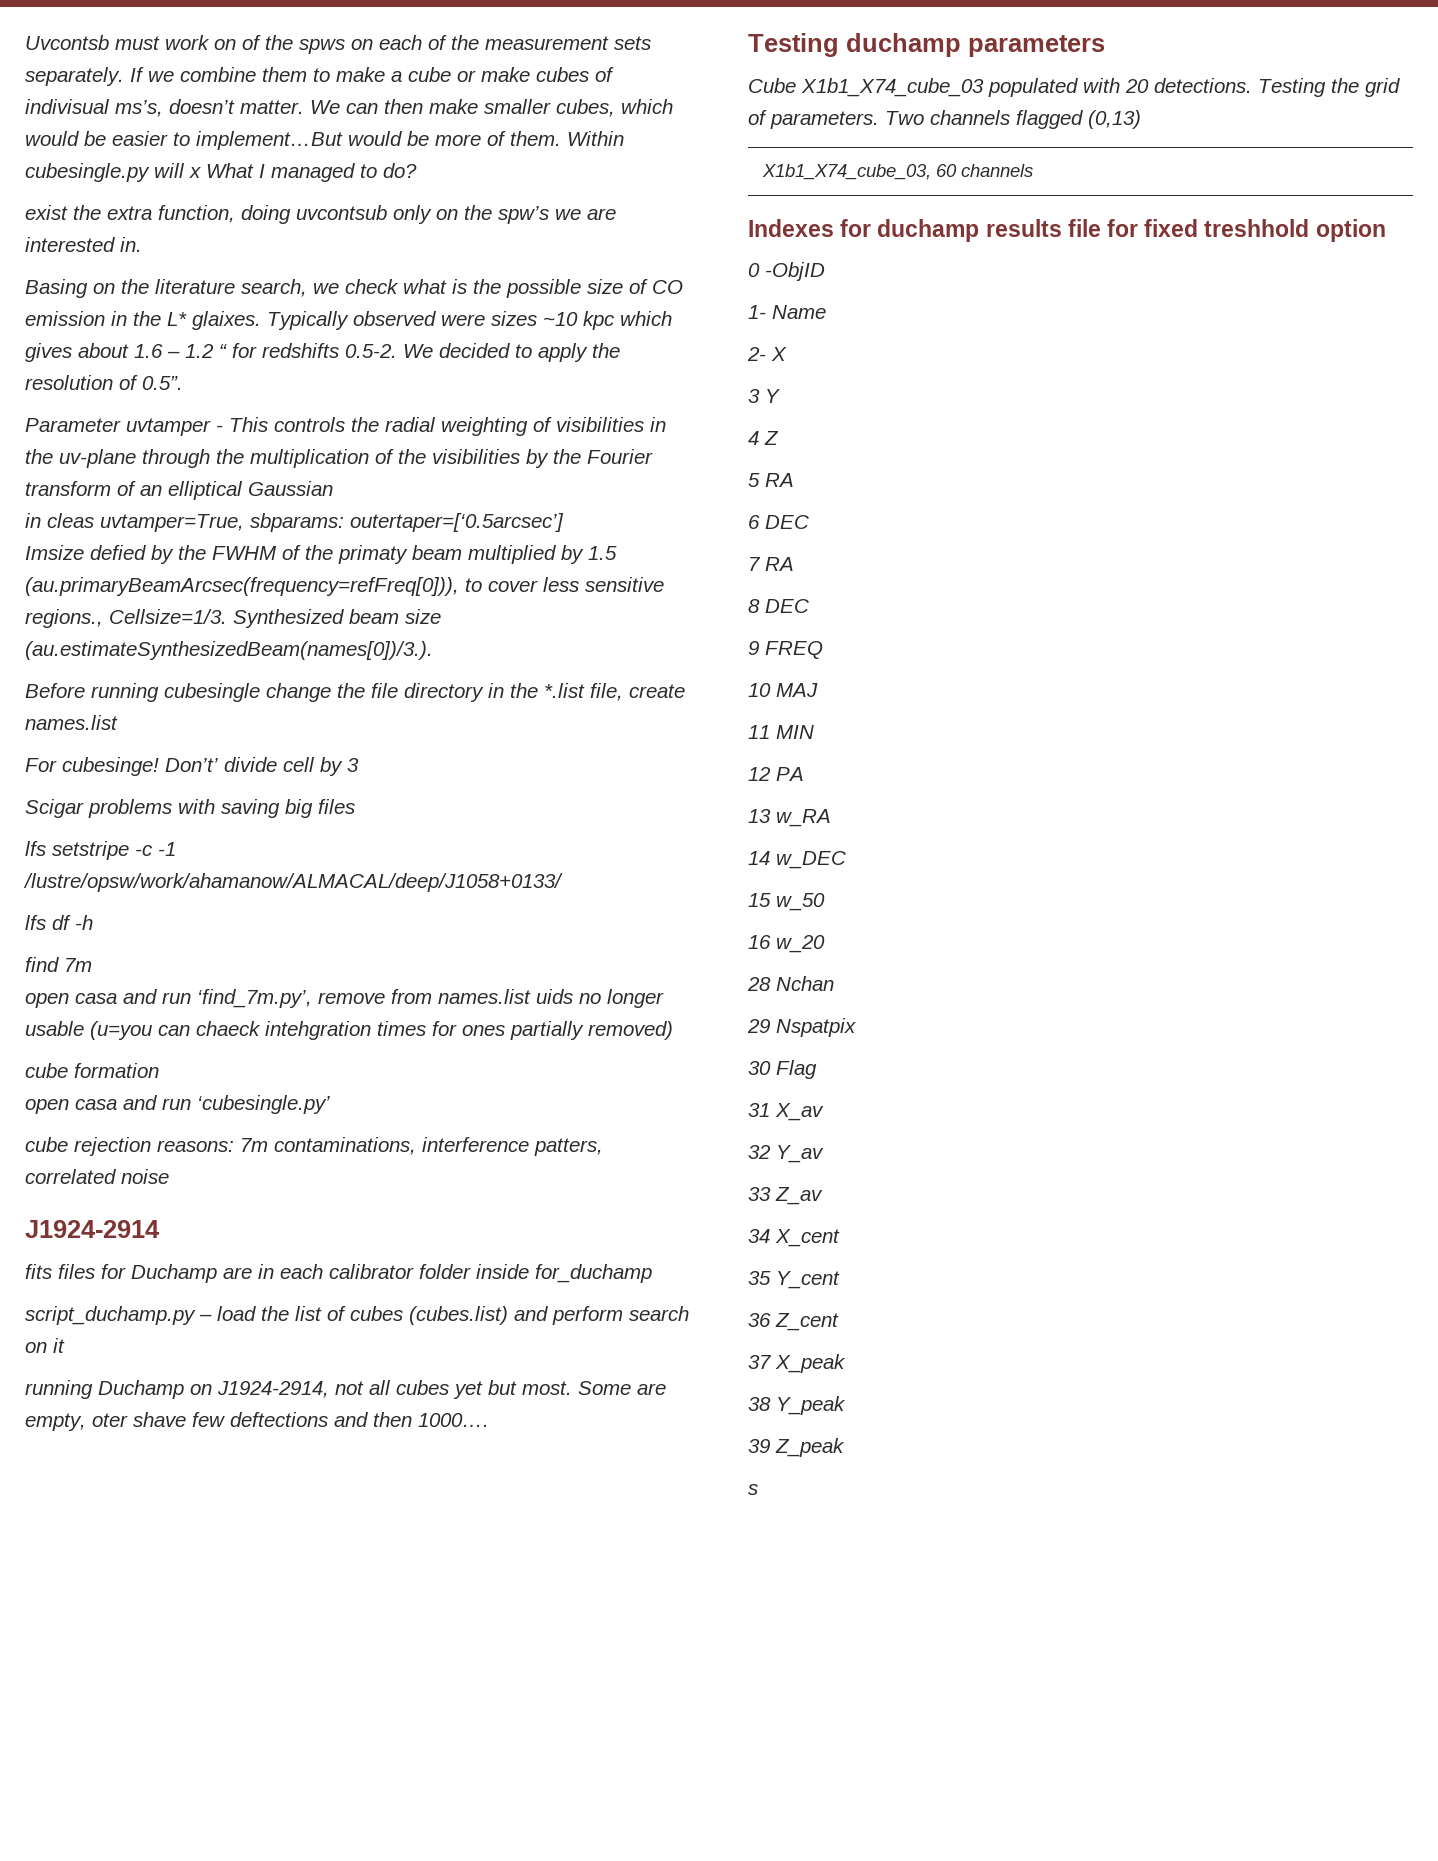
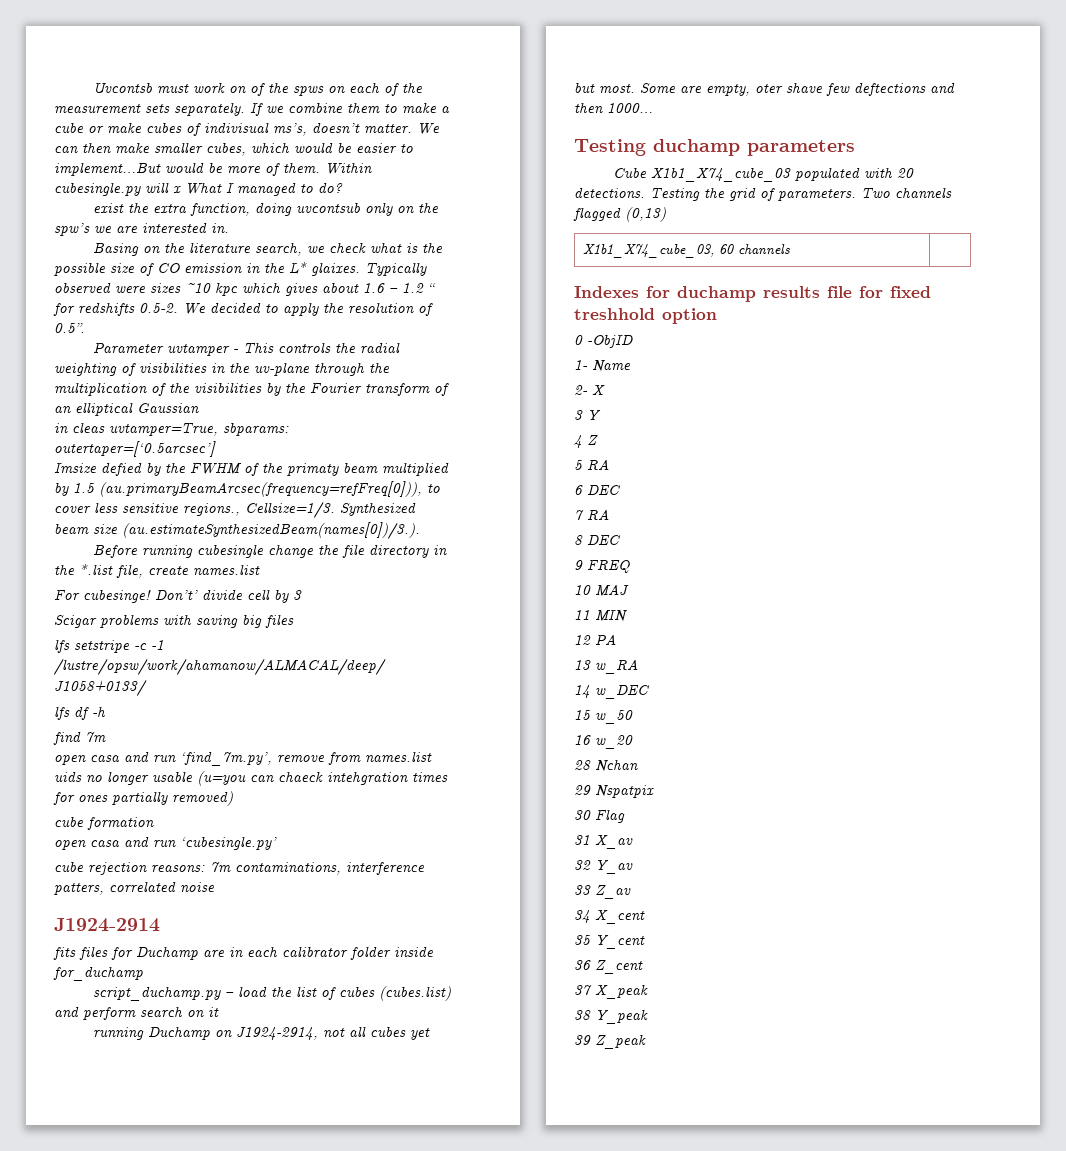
[418,1413,489,1427] 1000…. -> [607,103,653,113] 1000…
[748,1484,758,1495] // s -> (646, 1041) none

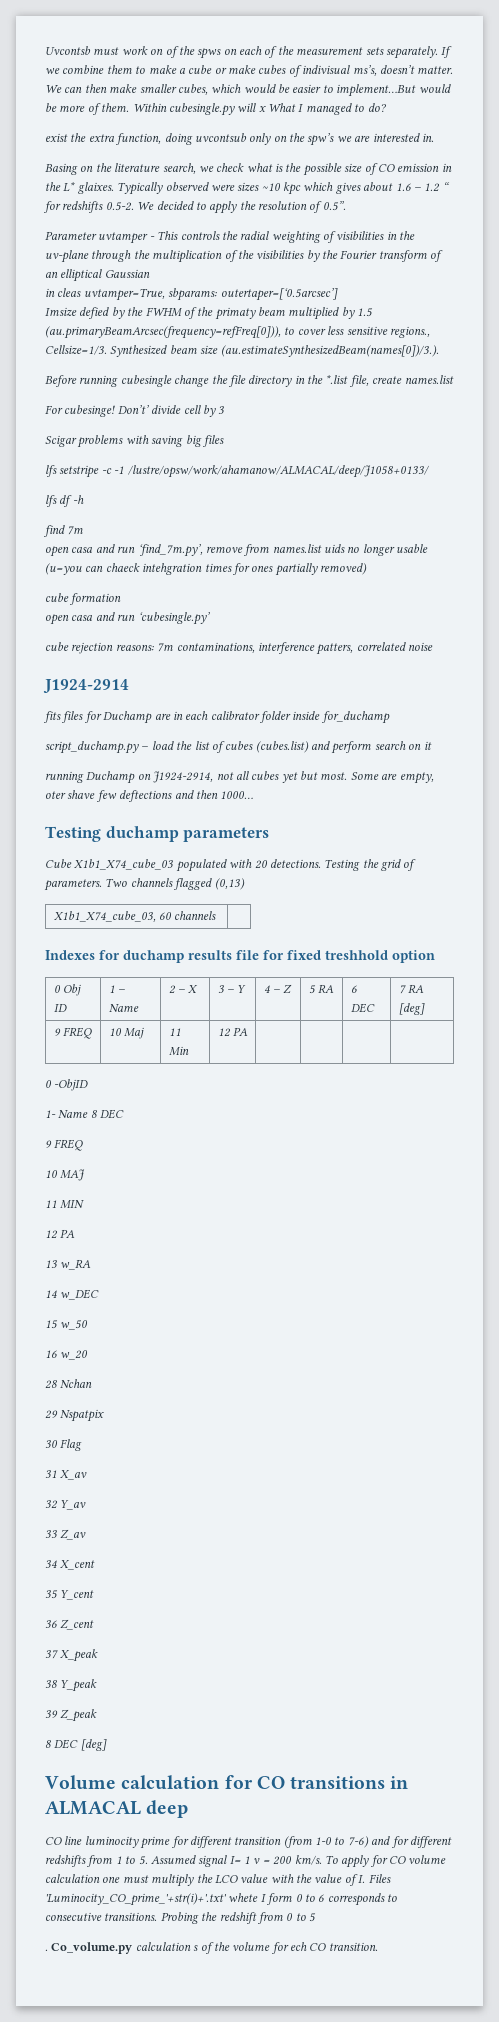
[574,335,633,348] [574,360,631,372] [574,385,605,395] [574,410,601,420] [574,435,598,448] [574,459,609,470] [574,485,621,495] [574,509,609,520] // 0 -ObjID // 1- Name // 2- X // 3 Y // 4 Z // 5 RA // 6 DEC // 7 RA // -> [53,984,82,996] [53,1004,67,1012] [108,985,126,993] [108,1004,139,1012] [168,985,199,994] [217,985,247,993] [263,984,293,994] [308,984,335,994] [350,985,357,993] [350,1003,375,1013] [398,984,425,994] [398,1003,425,1015] [53,1027,93,1039] [108,1027,145,1039] [168,1028,181,1036] [168,1046,189,1056] [217,1027,249,1037] [45,1079,89,1091] [45,1110,89,1118] // 0 Obj ID | 1 – Name | 2 – X | 3 – Y | 4 – Z | 5 RA | 6 DEC | 7 RA [deg] // 9 FREQ | 10 Maj | 11 Min | 12 PA | | | | // 0 -ObjID // 1- Name
(646, 1041) none -> [45,1739,107,1751] [45,1775,409,1790] [45,1800,189,1818] [45,1836,452,1849] [45,1855,447,1868] [45,1874,391,1887] [45,1893,397,1906] [45,1912,316,1924] [45,1942,378,1954] // 8 DEC [deg] // Volume calculation for CO transitions in ALMACAL deep // CO line luminocity prime for different transition (from 1-0 to 7-6) and for different redshifts from 1 to 5. Assumed signal I= 1 v = 200 km/s. To apply for CO volume calculation one must multiply the LCO value with the value of I. Files 'Luminocity_CO_prime_'+str(i)+'.txt' whete I form 0 to 6 corresponds to consecutive transitions. Probing the redshift from 0 to 5 // . Co_volume.py calculation s of the volume for ech CO transition.

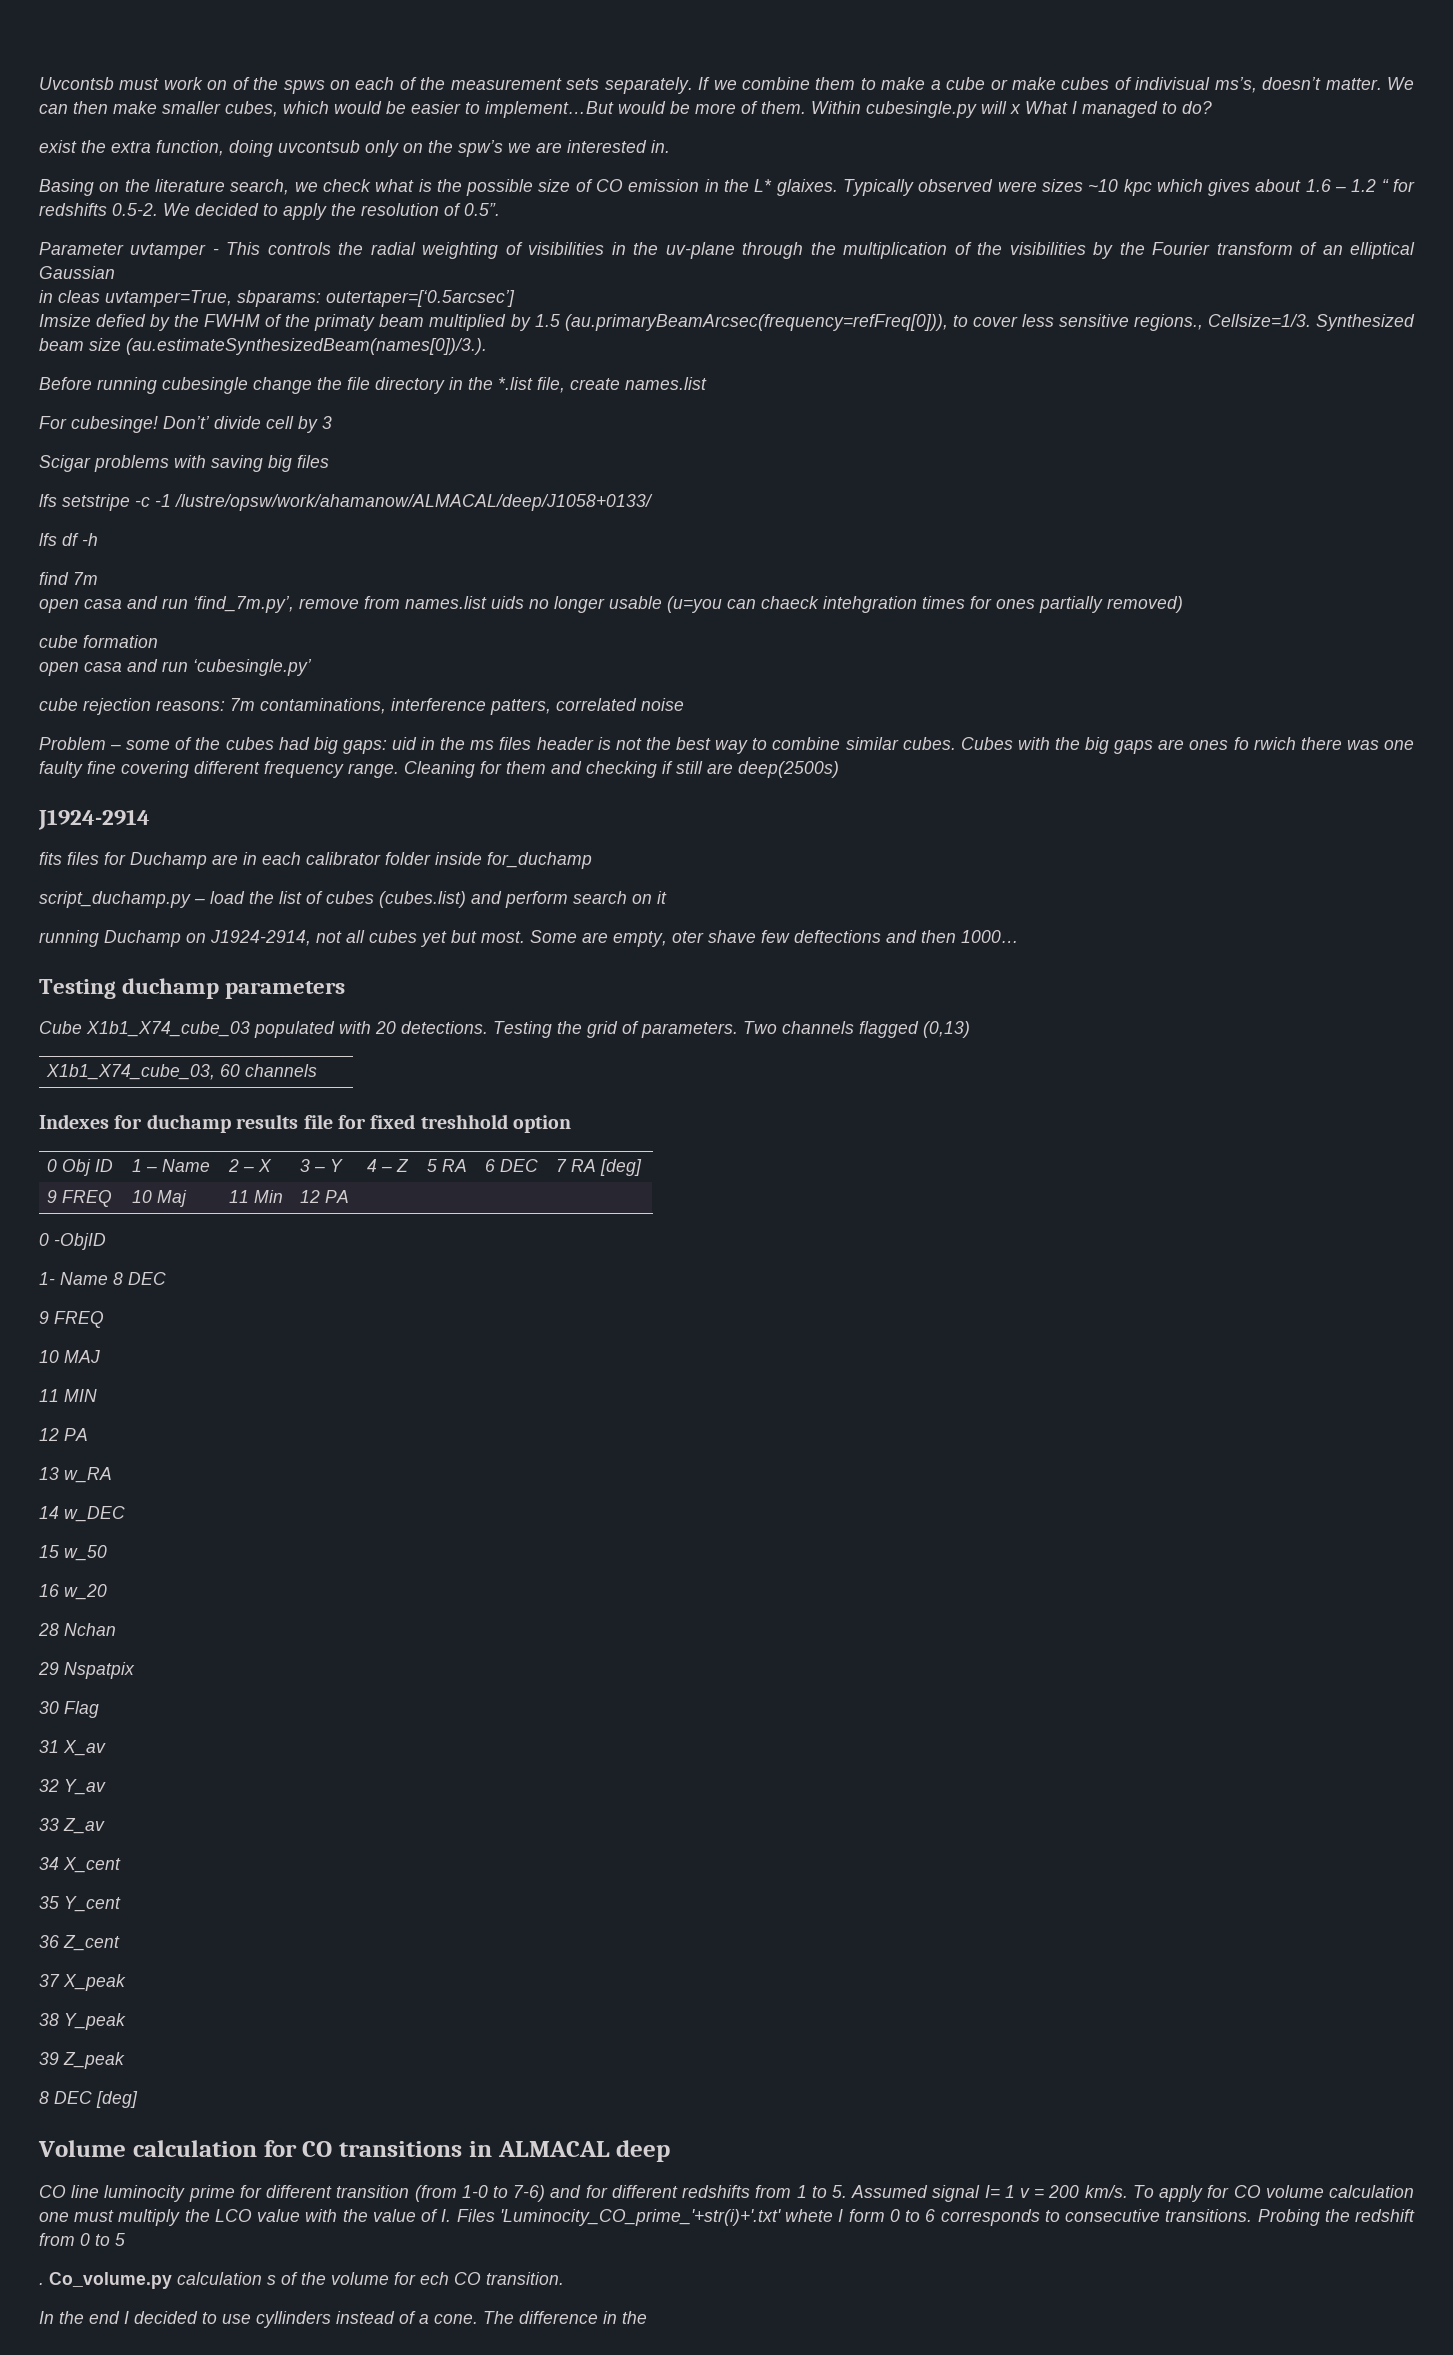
(433, 646) none -> [39,737,1414,754] [39,761,839,778] // Problem – some of the cubes had big gaps: uid in the ms files header is not the best way to combine similar cubes. Cubes with the big gaps are ones fo rwich there was one faulty fine covering different frequency range. Cleaning for them and checking if still are deep(2500s)
(378, 1946) none -> [39,2311,647,2328] // In the end I decided to use cyllinders instead of a cone. The difference in the

